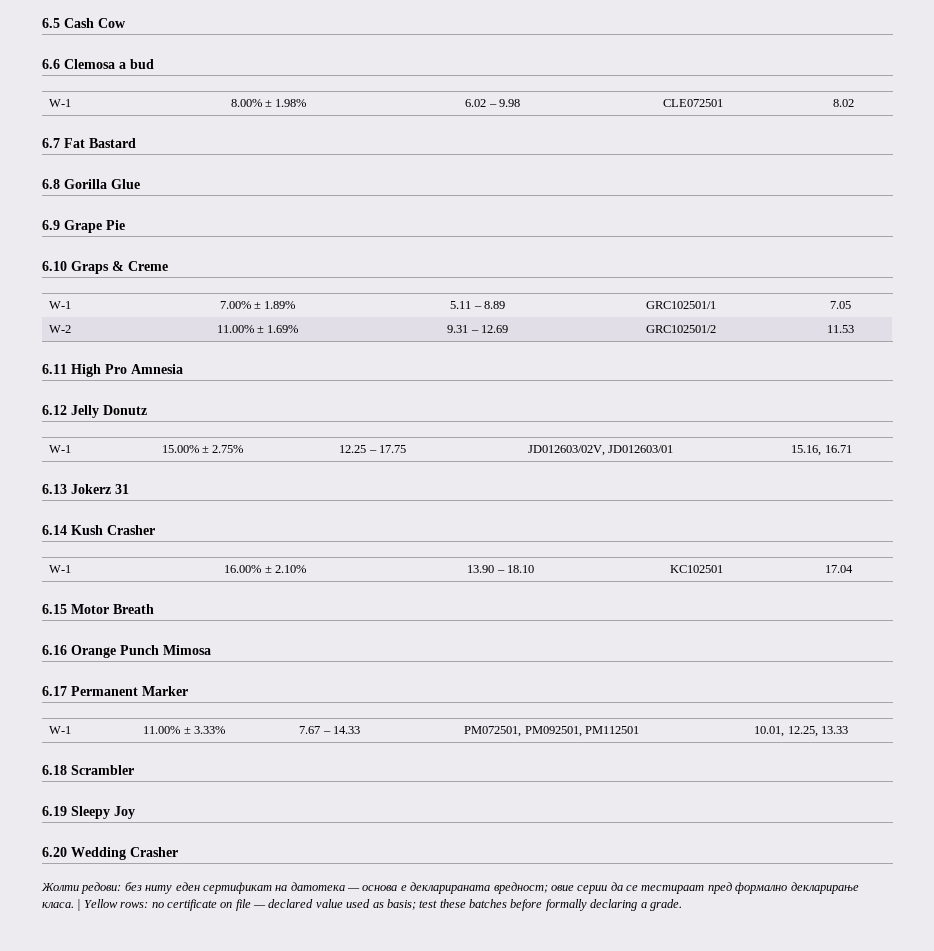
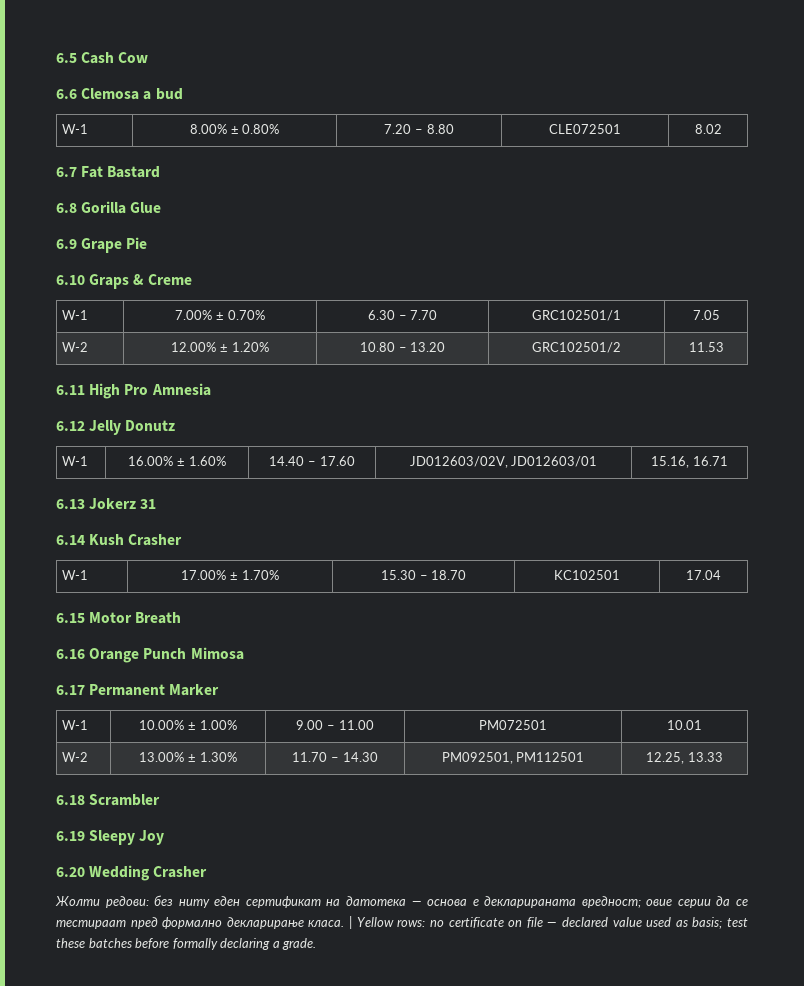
[275,99,307,107] [465,99,520,107] 1.98% | 6.02 – 9.98 -> [242,124,280,134] [384,124,454,134] 0.80% | 7.20 – 8.80
[264,301,296,309] [450,301,505,309] 1.89% | 5.11 – 8.89 -> [227,310,265,320] [367,310,438,320] 0.70% | 6.30 – 7.70
[216,325,299,333] [447,325,508,333] 11.00% ± 1.69% | 9.31 – 12.69 -> [171,342,269,352] [359,342,446,352] 12.00% ± 1.20% | 10.80 – 13.20
[161,445,244,453] [339,445,406,453] 15.00% ± 2.75% | 12.25 – 17.75 -> [128,456,226,466] [269,456,355,466] 16.00% ± 1.60% | 14.40 – 17.60
[224,565,306,573] [467,565,534,573] 16.00% ± 2.10% | 13.90 – 18.10 -> [181,570,279,580] [380,570,467,580] 17.00% ± 1.70% | 15.30 – 18.70
[143,726,225,734] [299,726,360,734] [464,726,522,737] 11.00% ± 3.33% | 7.67 – 14.33 | PM072501, -> [139,720,237,730] [296,720,374,730] [479,720,547,730] [667,720,702,730] [62,752,89,762] [139,752,237,762] [292,752,378,762] 10.00% ± 1.00% | 9.00 – 11.00 | PM072501 | 10.01 // W-2 | 13.00% ± 1.30% | 11.70 – 14.30 |
[754,726,785,737] 10.01, -> (585, 757) none

